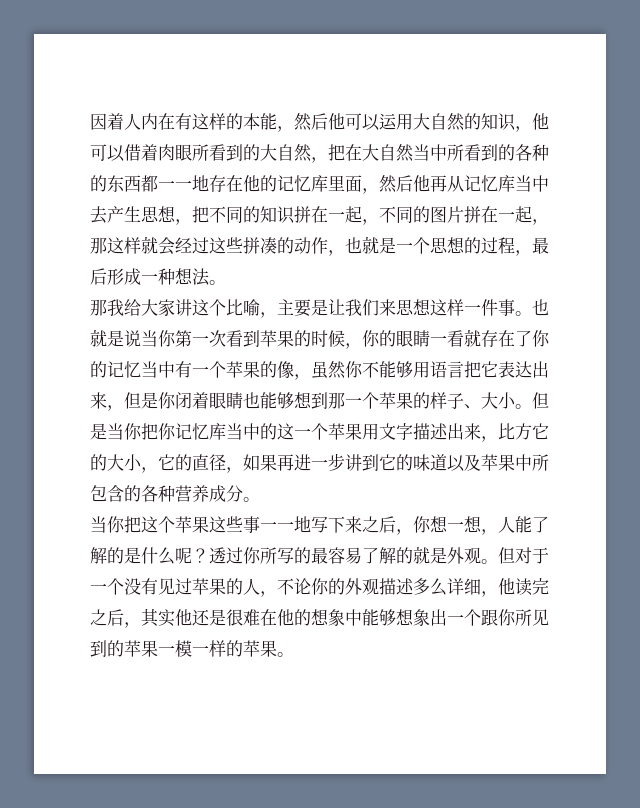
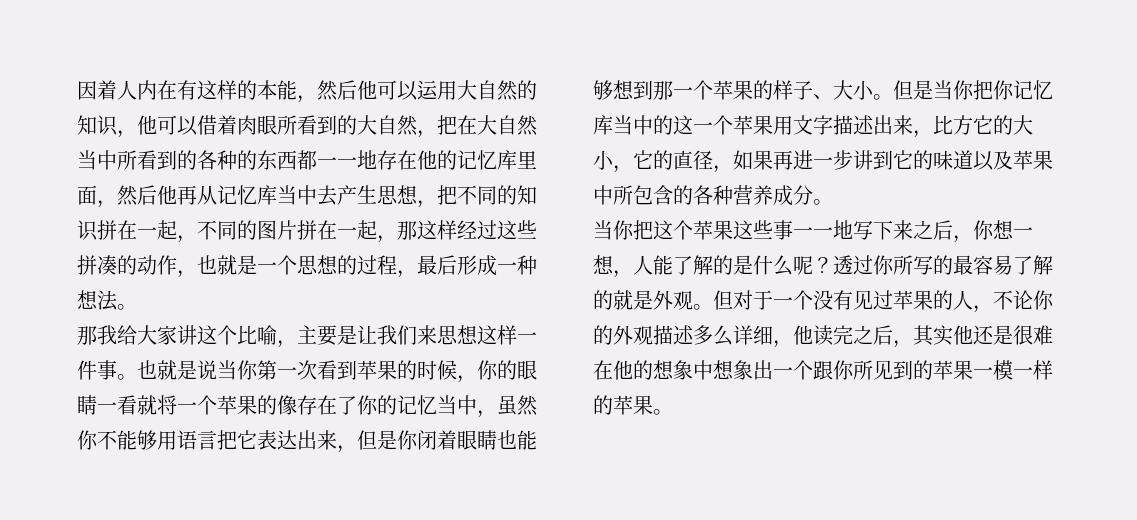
[141,236,175,255] 就会 -> (457, 230) none
(481, 338) none -> [157,395,297,415] 将一个苹果的像
[175,361,294,379] 有一个苹果的像 -> (477, 405) none
[362,609,396,626] 能够 -> (713, 370) none

